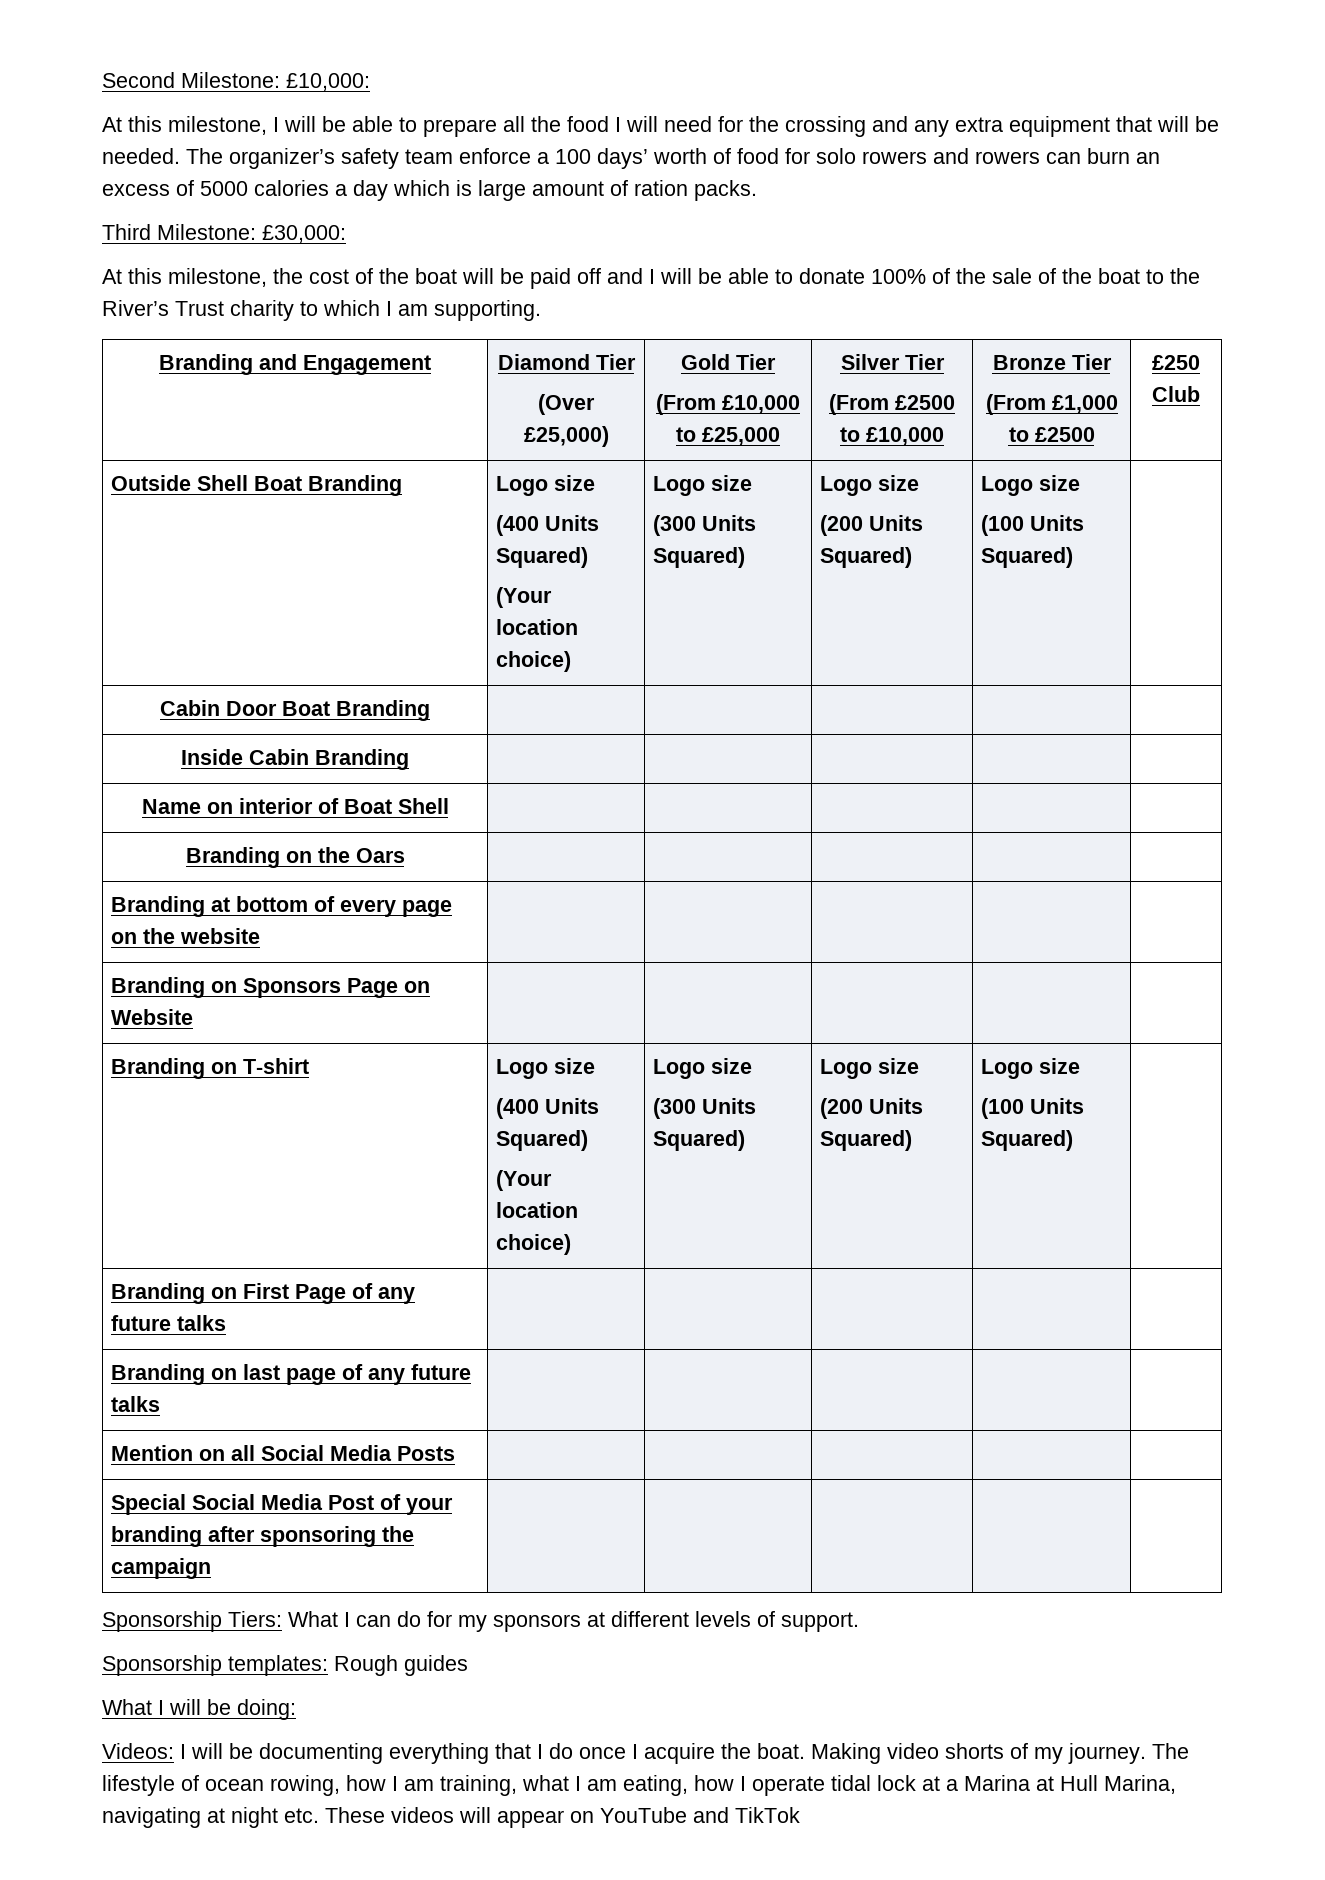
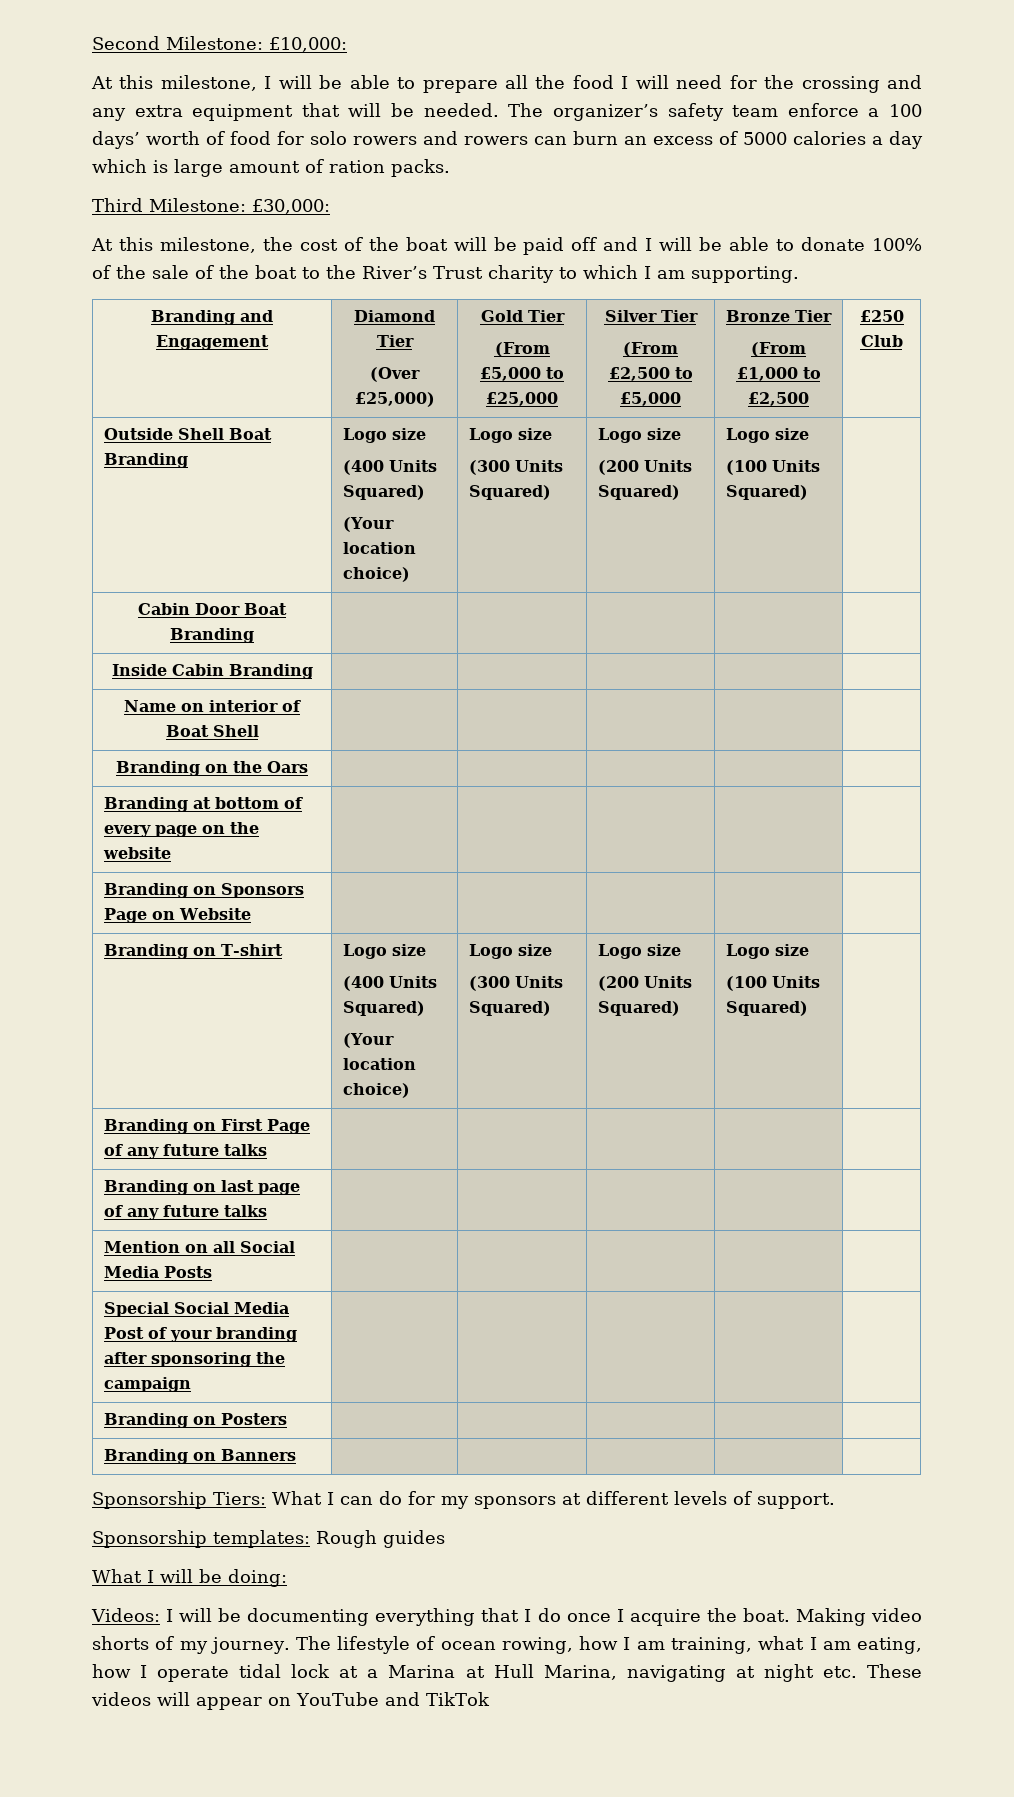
[722,395,800,414] £10,000 -> [480,367,541,381] £5,000
[895,395,955,410] [840,427,944,446] £2500 to £10,000 -> [608,367,693,381] [620,392,682,406] £2,500 to £5,000
[1034,427,1095,442] £2500 -> [748,392,810,406] £2,500
(211, 1568) none -> [103,1413,287,1428] [103,1449,296,1464] // Branding on Posters | | | | | // Branding on Banners | | | | |

